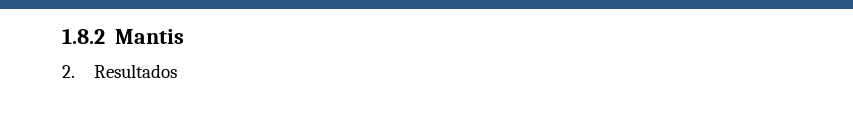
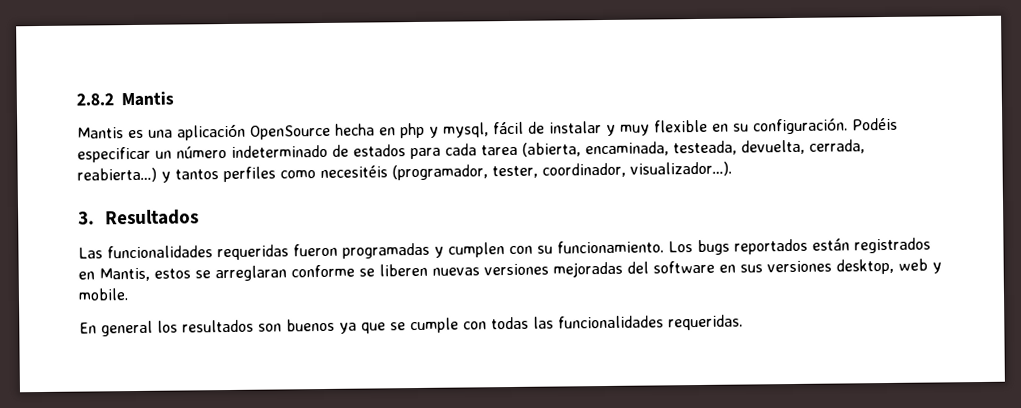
[62,28,105,44] 1.8.2 -> [76,93,114,106] 2.8.2
[62,64,177,78] 2. Resultados -> [77,117,898,141] [77,139,865,163] [77,161,732,183] [78,209,200,226] [78,237,931,261] [78,258,942,282] [78,288,129,301] [79,314,743,337] Mantis es una aplicación OpenSource hecha en php y mysql, fácil de instalar y muy flexible en su configuración. Podéis especificar un número indeterminado de estados para cada tarea (abierta, encaminada, testeada, devuelta, cerrada, reabierta…) y tantos perfiles como necesitéis (programador, tester, coordinador, visualizador…). // 3. Resultados // Las funcionalidades requeridas fueron programadas y cumplen con su funcionamiento. Los bugs reportados están registrados en Mantis, estos se arreglaran conforme se liberen nuevas versiones mejoradas del software en sus versiones desktop, web y mobile. // En general los resultados son buenos ya que se cumple con todas las funcionalidades requeridas.

